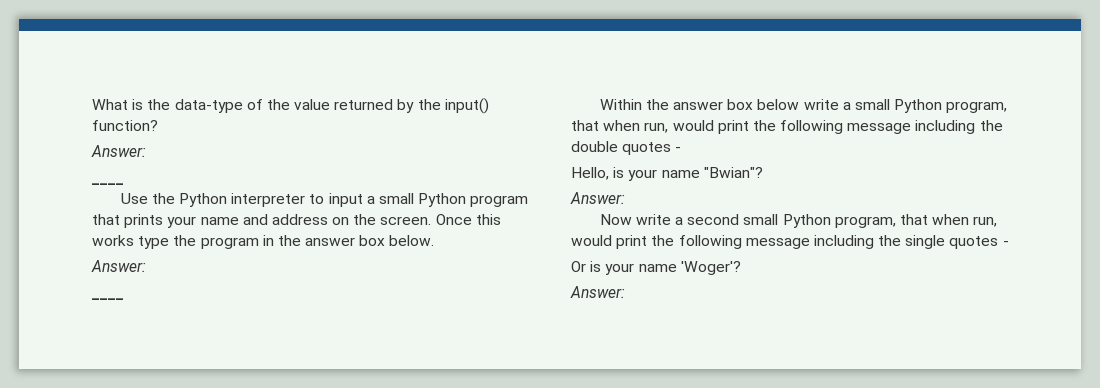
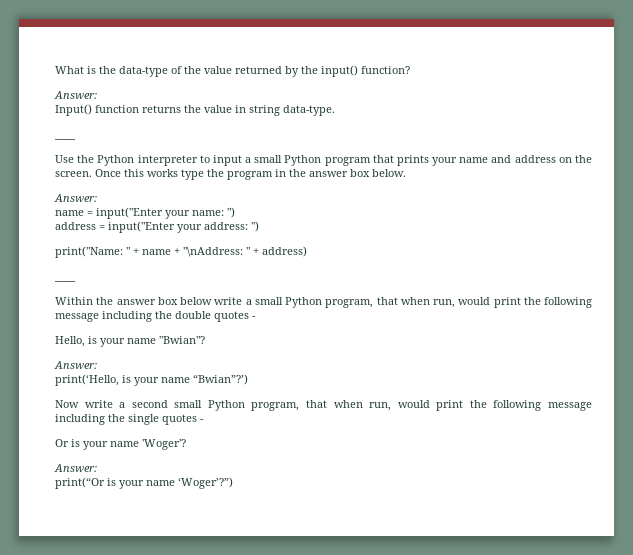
(146, 151) none -> [55,104,335,116] // Input() function returns the value in string data-type.
(146, 266) none -> [55,207,235,219] [55,221,259,233] [55,246,307,258] // name = input("Enter your name: ") // address = input("Enter your address: ") // print("Name: " + name + "\nAddress: " + address)
(625, 198) none -> [55,374,248,386] // print(‘Hello, is your name “Bwian”?’)
(625, 292) none -> [55,477,233,489] // print(“Or is your name ‘Woger’?”)

